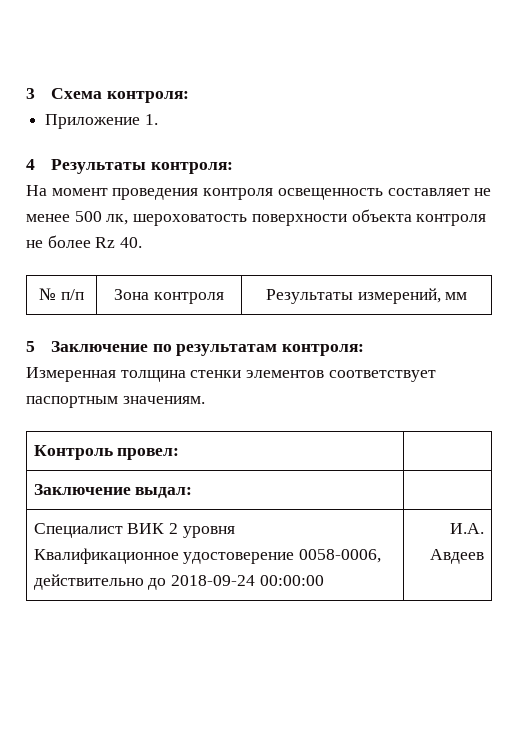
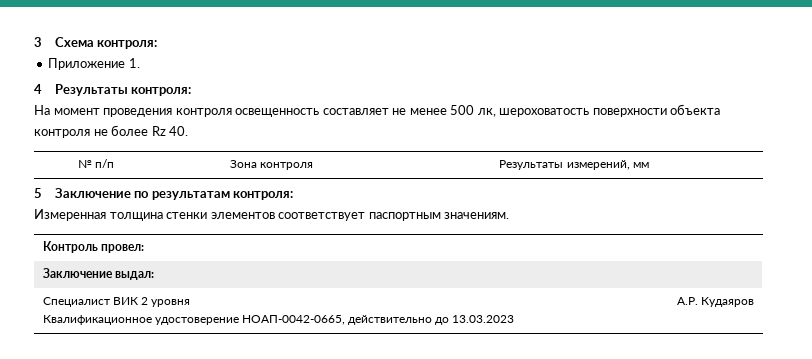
[299,549,382,563] 0058-0006, -> [242,315,346,325] НОАП-0042-0665,
[171,575,324,586] [450,523,485,534] [430,549,485,564] 2018-09-24 00:00:00 | И.А. Авдеев -> [452,315,515,323] [677,297,755,307] 13.03.2023 | А.Р. Кудаяров

